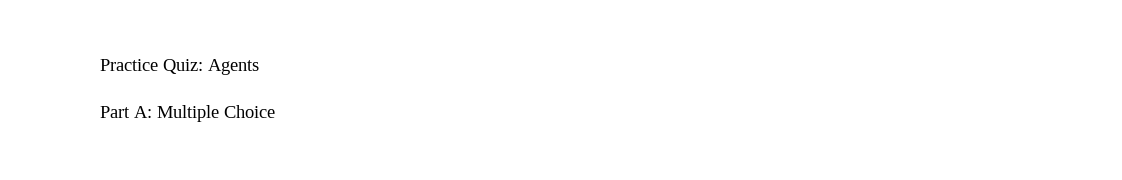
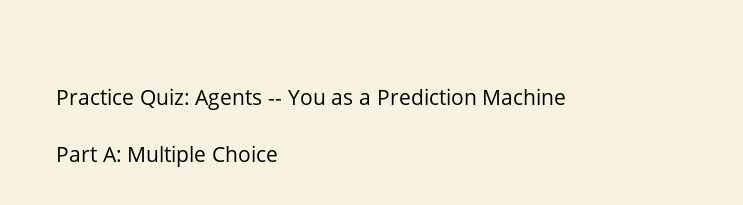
(259, 67) none -> [268,88,567,105] -- You as a Prediction Machine

